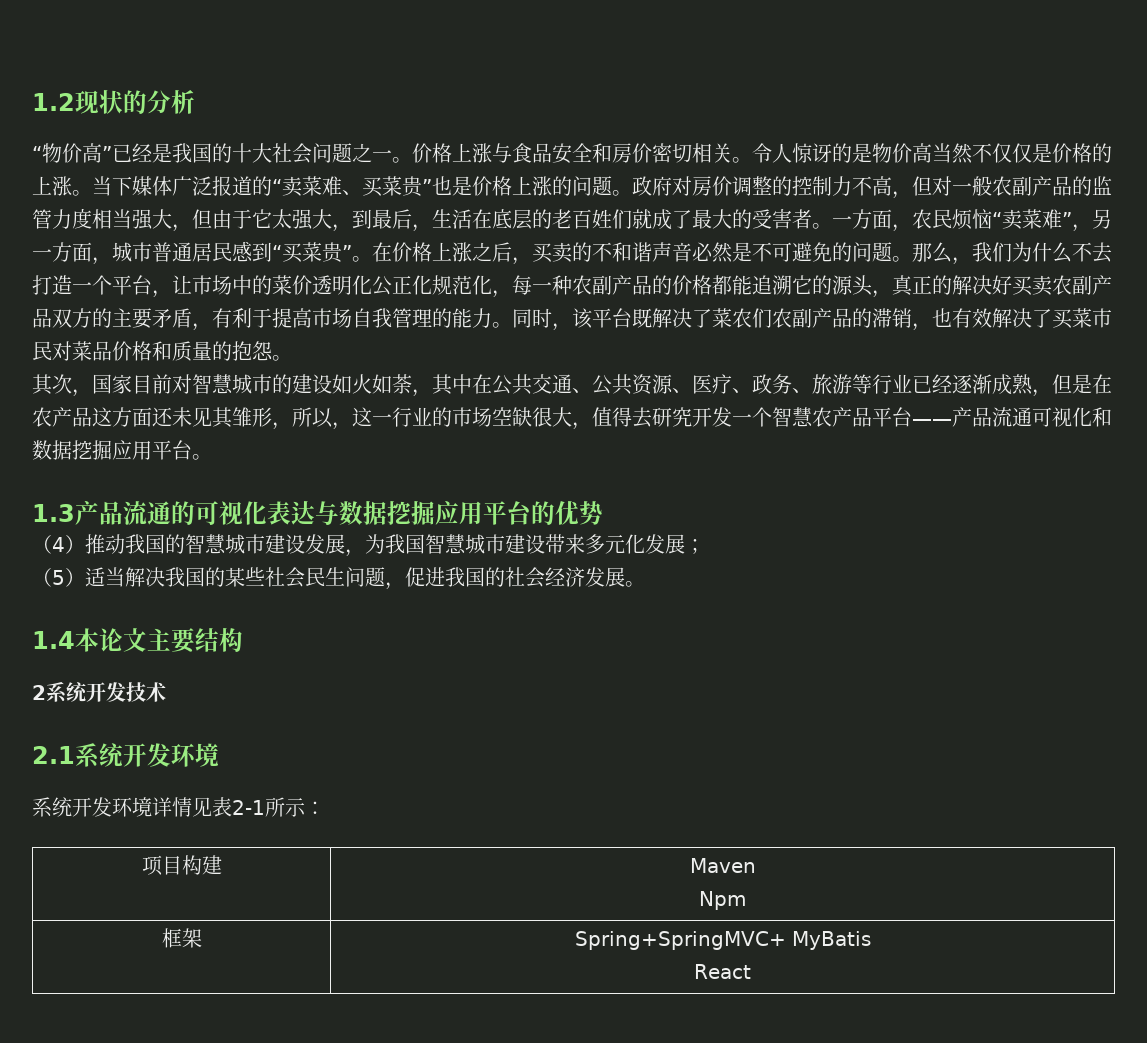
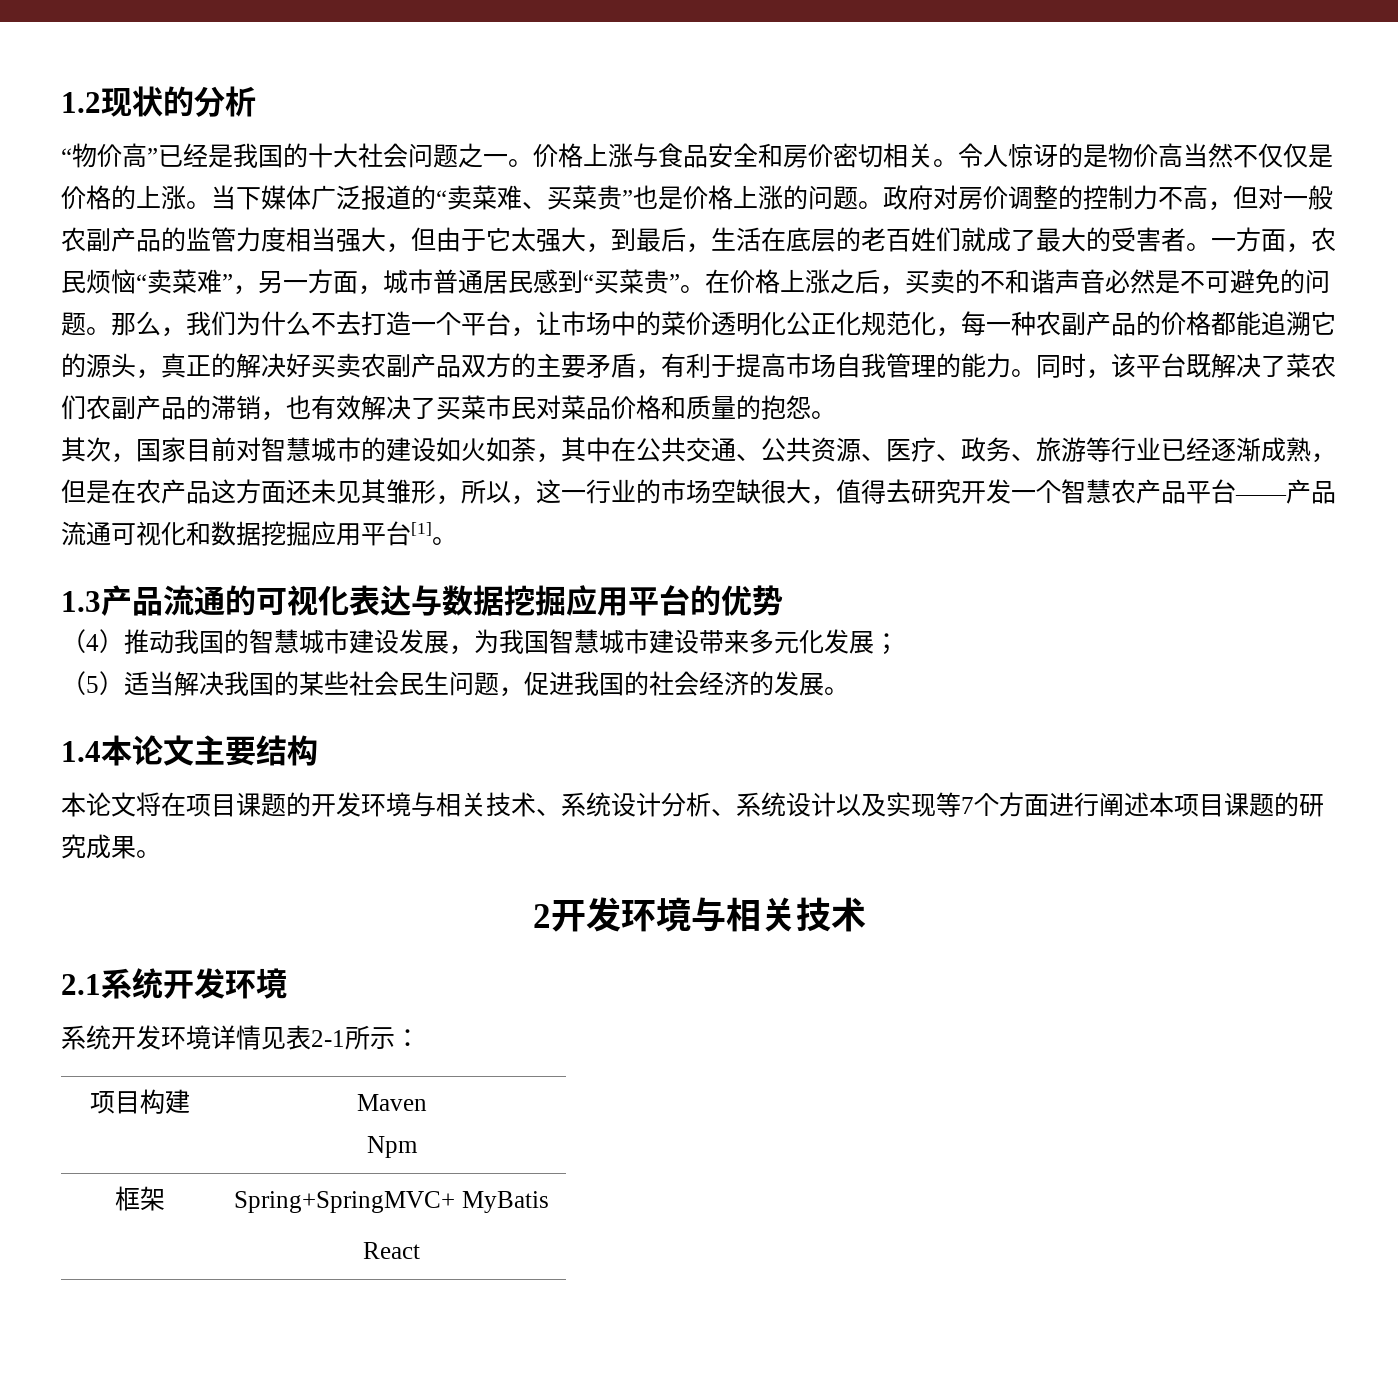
(192, 450) none -> [411,522,432,536] [1]
(585, 577) none -> [749,671,774,696] 的
[32,681,126,703] 2系统开发 -> [61,792,1324,817] [61,834,161,859] [532,897,796,932] 本论文将在项目课题的开发环境与相关技术、系统设计分析、系统设计以及实现等7个方面进行阐述本项目课题的研究成果。 // 2开发环境与相关

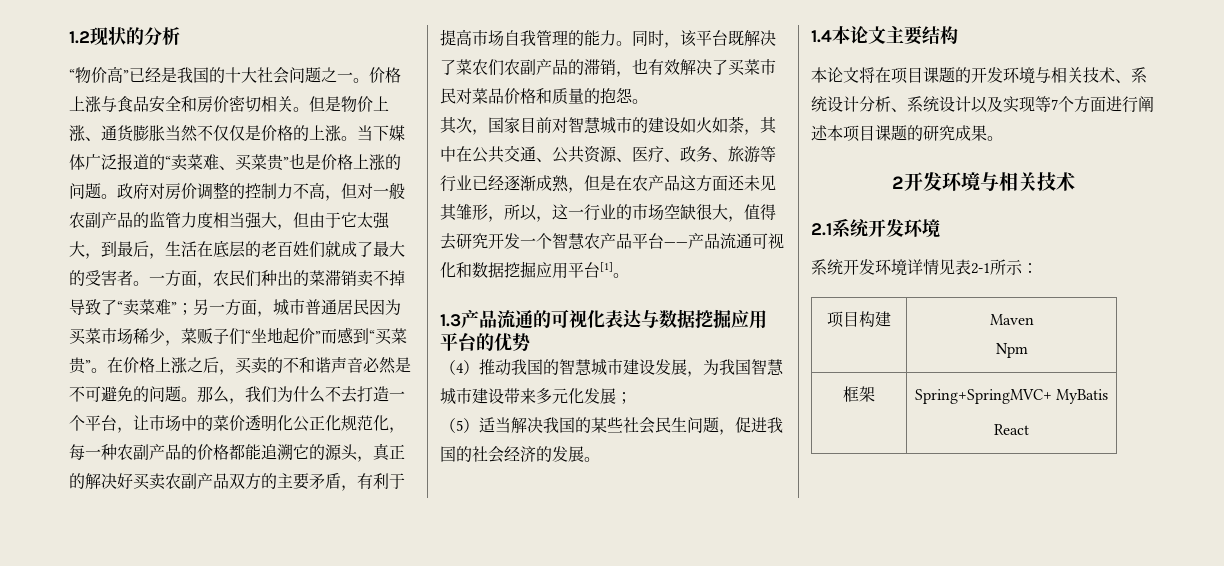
[958,143,1183,168] 令人惊讶的是物价高 -> [309,96,389,113] [69,125,165,142] 但是物价上涨、通货膨胀
[86,269,136,294] 烦恼 -> [245,270,405,287] [69,299,117,315] 们种出的菜滞销卖不掉导致了
[233,285,258,295] ， -> [177,303,193,315] ；
(533, 282) none -> [369,299,401,315] [69,327,337,346] 因为买菜市场稀少，菜贩子们“坐地起价”而

